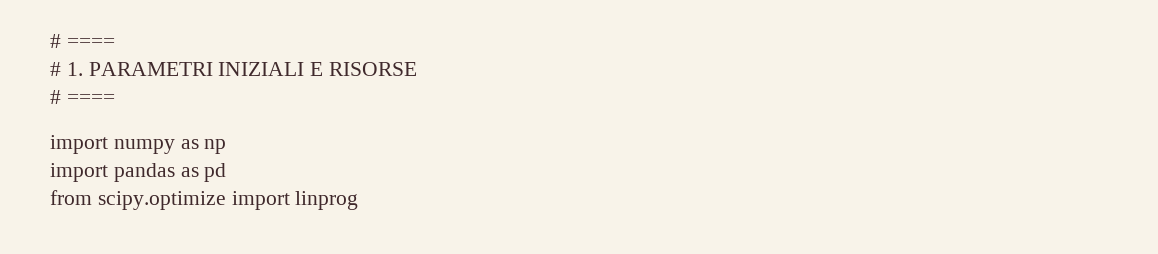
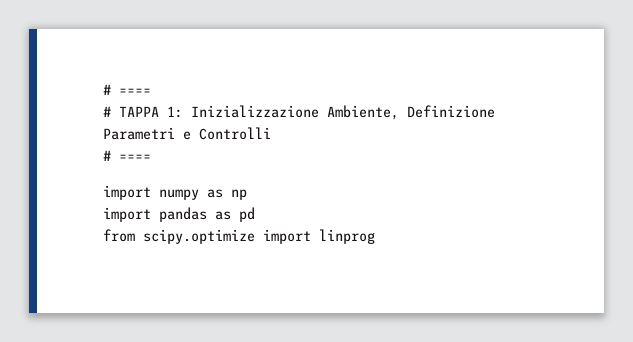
[66,62,418,76] 1. PARAMETRI INIZIALI E RISORSE -> [119,105,495,120] [103,127,271,140] TAPPA 1: Inizializzazione Ambiente, Definizione Parametri e Controlli

